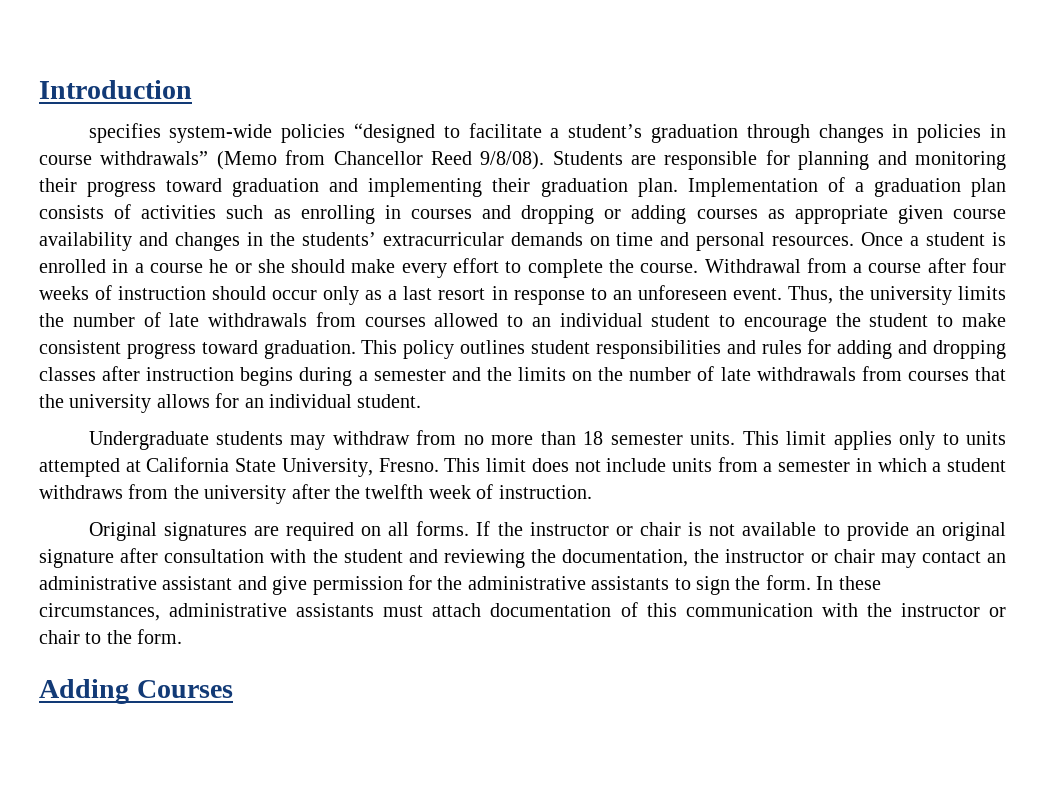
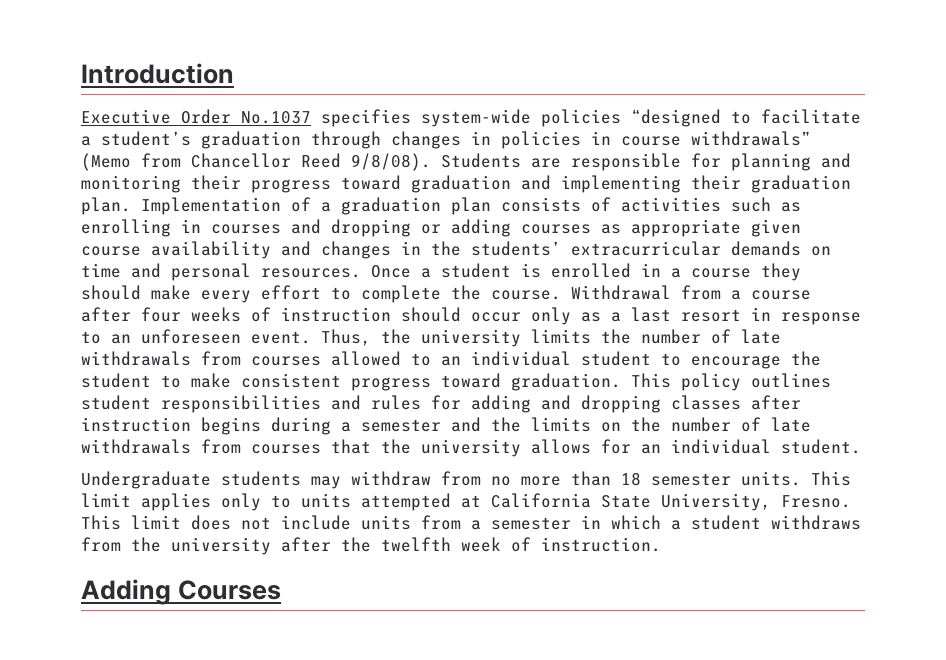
(192, 89) none -> [81,109,311,124] Executive Order No.1037
[209,259,285,273] he or she -> [761,263,801,281] they
[88,521,1006,541] [39,548,1006,568] [39,575,881,595] [39,602,1007,621] [39,629,183,644] // Original signatures are required on all forms. If the instructor or chair is not available to provide an original signature after consultation with the student and reviewing the documentation, the instructor or chair may contact an administrative assistant and give permission for the administrative assistants to sign the form. In these circumstances, administrative assistants must attach documentation of this communication with the instructor or chair to the form. -> (661, 544) none

